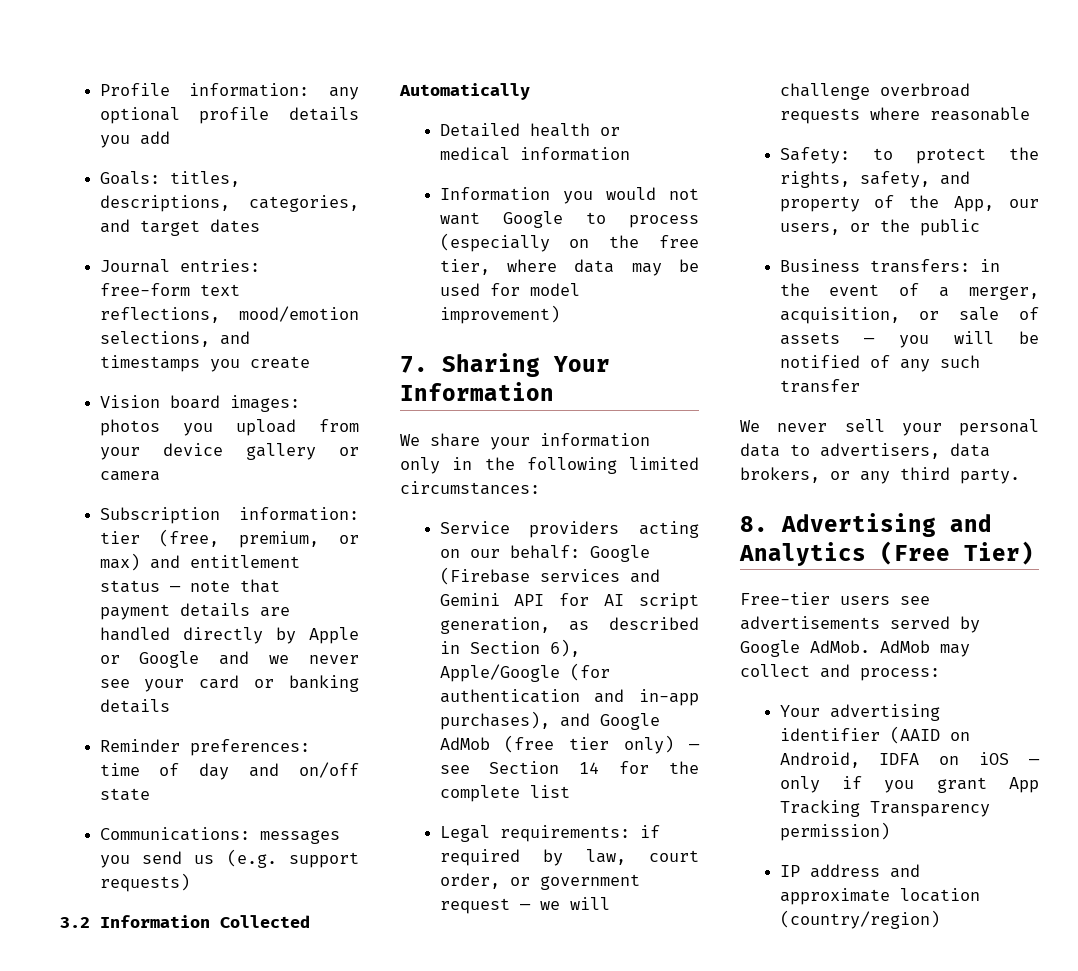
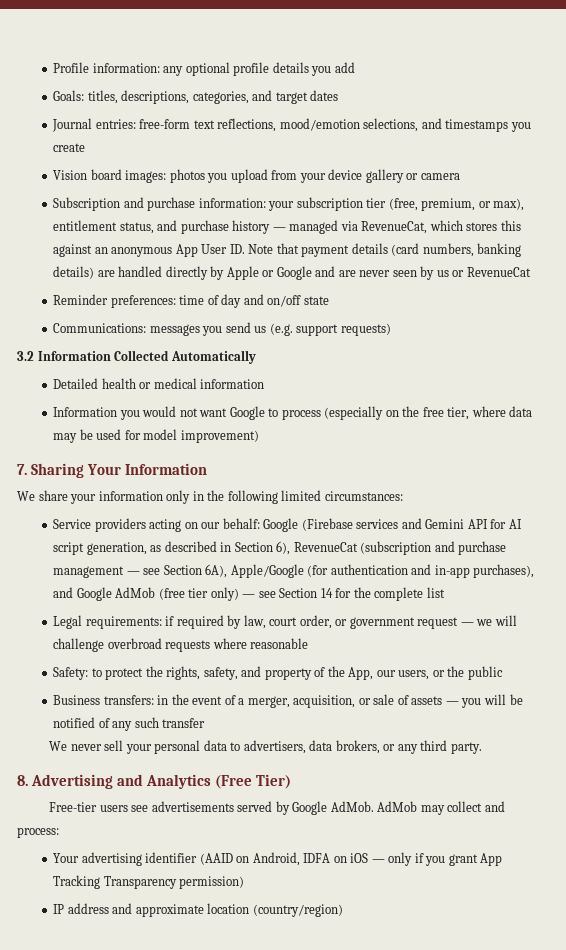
[239,507,359,521] [99,529,359,548] [99,553,300,571] [99,579,280,593] [99,603,250,620] information: tier (free, premium, or max) and entitlement status — note that payment details -> [123,197,525,211] [53,220,521,234] [53,243,522,257] [53,266,95,279] and purchase information: your subscription tier (free, premium, or max), entitlement status, and purchase history — managed via RevenueCat, which stores this against an anonymous App User ID. Note that payment details (card numbers, banking details)
[269,655,359,664] [99,675,359,692] [99,699,170,713] we never see your card or banking details -> [338,266,531,280] are never seen by us or RevenueCat
(580, 648) none -> [293,541,507,555] [53,564,228,578] RevenueCat (subscription and purchase management — see Section 6A),

